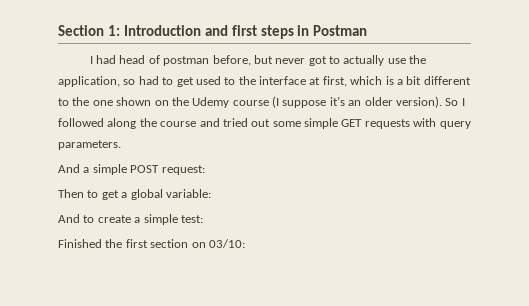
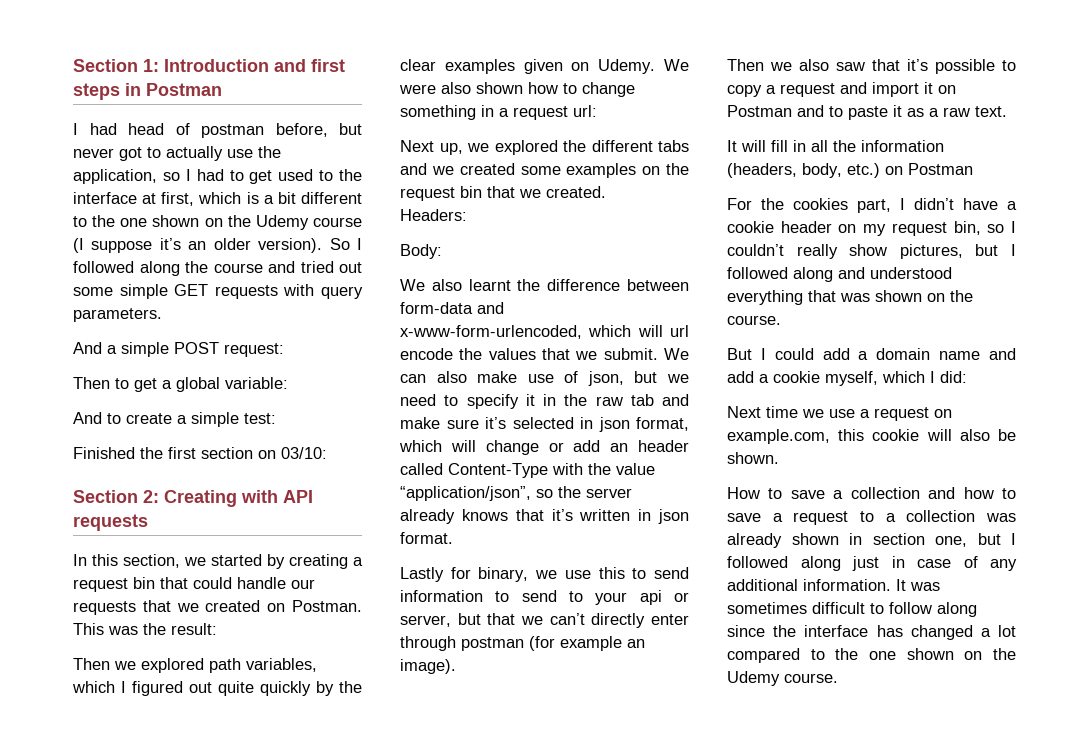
(136, 82) none -> [185,169,191,181] I
(245, 243) none -> [73,490,313,507] [73,514,148,531] [73,554,363,569] [73,577,315,592] [73,600,362,615] [73,623,217,635] [73,658,317,673] [72,681,362,696] [400,59,689,74] [399,82,635,97] [400,105,597,120] [400,140,689,155] [400,163,689,178] [400,186,606,201] [400,209,467,221] [400,244,442,259] [400,279,689,291] [400,302,504,314] [400,325,689,339] [400,348,689,360] [400,371,689,386] [400,394,689,409] [400,417,689,432] [399,440,689,455] [400,463,655,478] [400,486,632,501] [400,509,689,524] [400,532,453,544] [400,567,689,582] [400,590,689,605] [400,613,689,628] [400,636,645,651] [400,659,456,674] [727,59,1016,74] [727,82,956,97] [727,105,1007,120] [727,140,944,152] [727,163,973,178] [727,198,1017,213] [727,221,1016,236] [727,244,1016,259] [727,267,952,282] [727,290,973,305] [727,315,781,325] [727,348,1016,360] [727,371,967,386] [727,406,952,421] [727,429,1016,444] [727,452,779,464] [727,487,1016,499] [727,510,1016,525] [727,533,1016,548] [727,556,1017,571] [727,579,940,591] [727,602,977,617] [727,625,1016,640] [727,648,1016,663] [727,671,838,686] // Section 2: Creating with API requests // In this section, we started by creating a request bin that could handle our requests that we created on Postman. This was the result: // Then we explored path variables, which I figured out quite quickly by the clear examples given on Udemy. We were also shown how to change something in a request url: // Next up, we explored the different tabs and we created some examples on the request bin that we created. // Headers: // Body: // We also learnt the difference between form-data and x-www-form-urlencoded, which will url encode the values that we submit. We can also make use of json, but we need to specify it in the raw tab and make sure it’s selected in json format, which will change or add an header called Content-Type with the value “application/json”, so the server already knows that it’s written in json format. // Lastly for binary, we use this to send information to send to your api or server, but that we can’t directly enter through postman (for example an image). // Then we also saw that it’s possible to copy a request and import it on Postman and to paste it as a raw text. // It will fill in all the information (headers, body, etc.) on Postman // For the cookies part, I didn’t have a cookie header on my request bin, so I couldn’t really show pictures, but I followed along and understood everything that was shown on the course. // But I could add a domain name and add a cookie myself, which I did: // Next time we use a request on example.com, this cookie will also be shown. // How to save a collection and how to save a request to a collection was already shown in section one, but I followed along just in case of any additional information. It was sometimes difficult to follow along since the interface has changed a lot compared to the one shown on the Udemy course.

